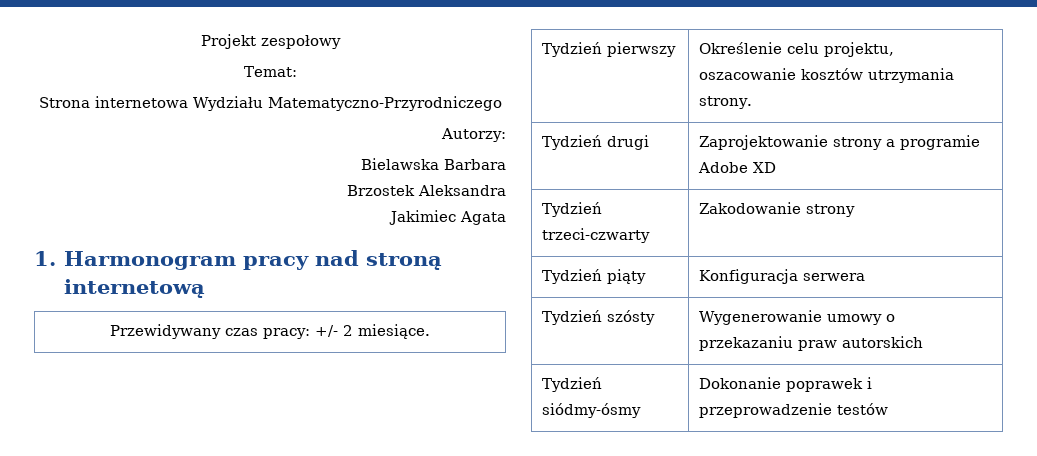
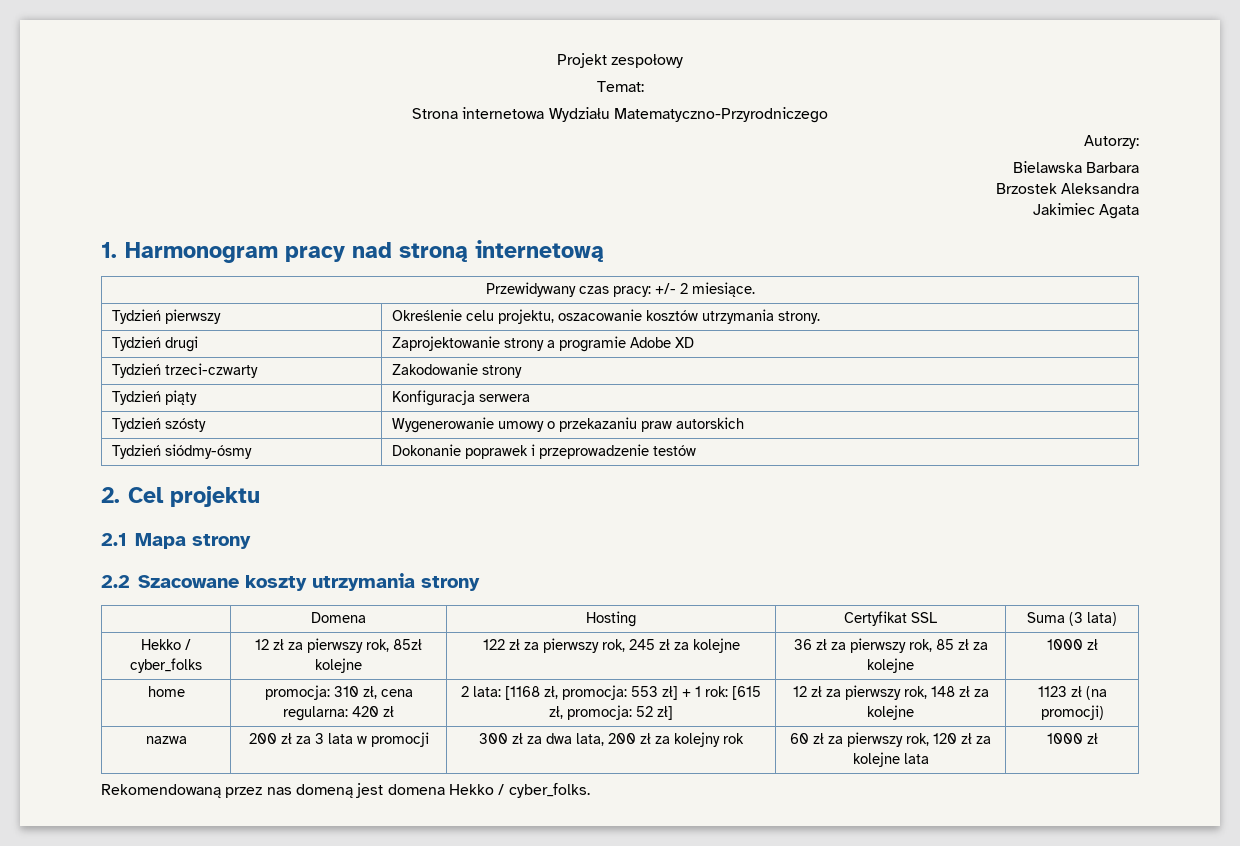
(889, 409) none -> [101,486,260,507] [101,533,251,549] [101,573,480,591] [311,612,366,623] [586,611,636,627] [844,611,937,626] [1027,612,1117,626] [141,639,191,650] [130,658,202,673] [255,638,422,653] [315,658,362,673] [482,638,740,653] [793,638,988,653] [867,658,914,673] [1046,639,1098,650] [147,686,185,697] [264,685,413,700] [283,706,394,721] [460,685,761,700] [549,705,673,720] [792,685,989,700] [867,705,914,720] [1037,686,1107,700] [1040,705,1104,720] [145,736,187,744] [248,732,429,747] [478,732,744,747] [790,732,992,747] [852,752,929,767] [1046,733,1098,744] [101,783,590,798] // 2. Cel projektu // 2.1 Mapa strony // 2.2 Szacowane koszty utrzymania strony // | Domena | Hosting | Certyfikat SSL | Suma (3 lata) // Hekko / cyber_folks | 12 zł za pierwszy rok, 85zł kolejne | 122 zł za pierwszy rok, 245 zł za kolejne | 36 zł za pierwszy rok, 85 zł za kolejne | 1000 zł // home | promocja: 310 zł, cena regularna: 420 zł | 2 lata: [1168 zł, promocja: 553 zł] + 1 rok: [615 zł, promocja: 52 zł] | 12 zł za pierwszy rok, 148 zł za kolejne | 1123 zł (na promocji) // nazwa | 200 zł za 3 lata w promocji | 300 zł za dwa lata, 200 zł za kolejny rok | 60 zł za pierwszy rok, 120 zł za kolejne lata | 1000 zł // Rekomendowaną przez nas domeną jest domena Hekko / cyber_folks.

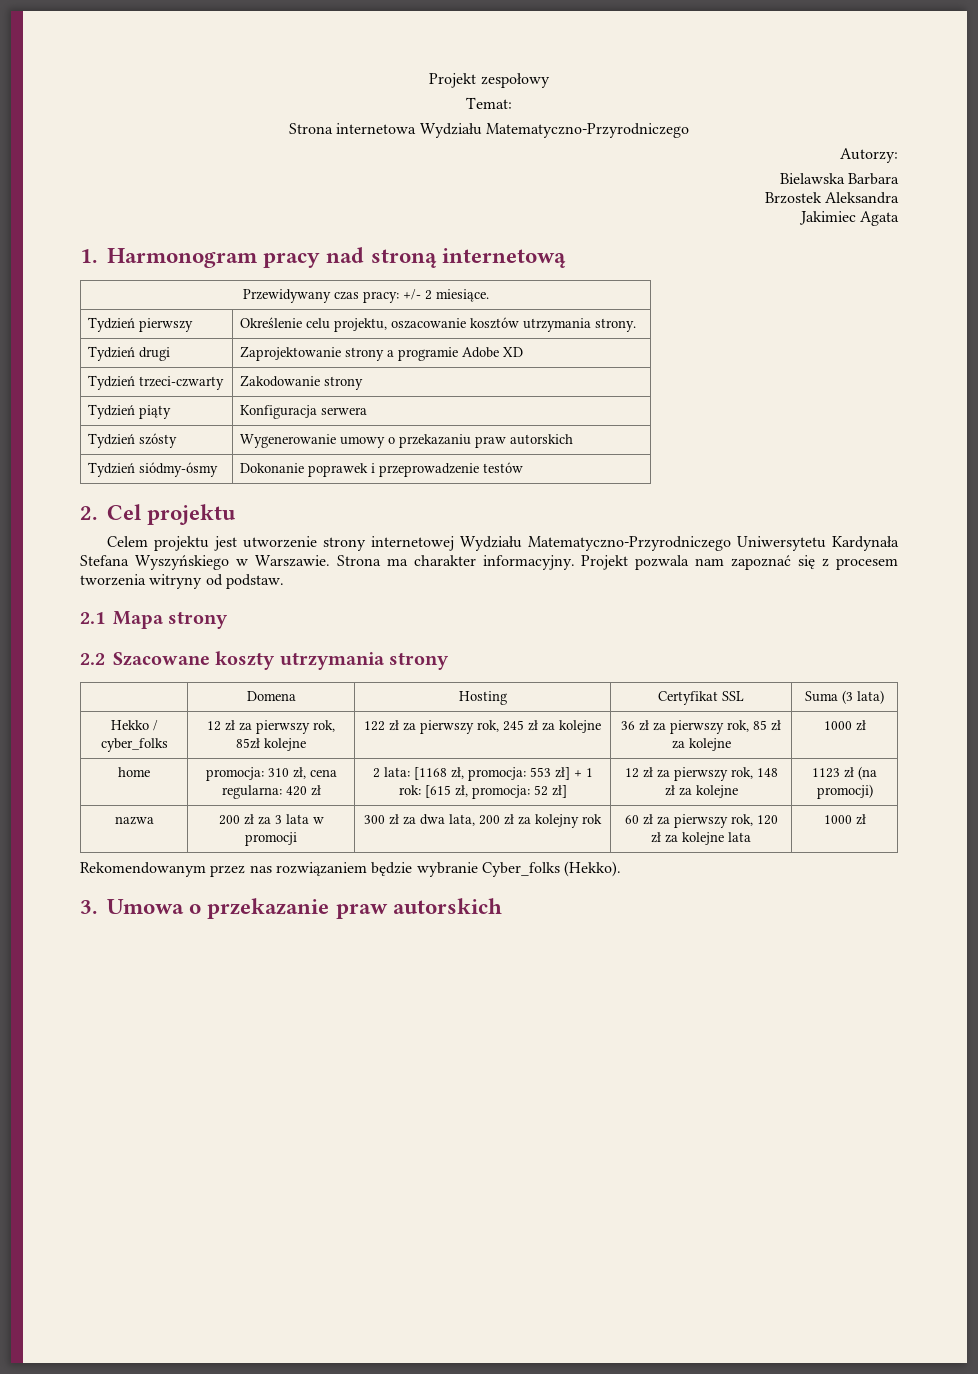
(260, 496) none -> [107,536,900,551] [80,555,899,570] [80,574,284,589] // Celem projektu jest utworzenie strony internetowej Wydziału Matematyczno-Przyrodniczego Uniwersytetu Kardynała Stefana Wyszyńskiego w Warszawie. Strona ma charakter informacyjny. Projekt pozwala nam zapoznać się z procesem tworzenia witryny od podstaw.
[101,784,221,798] Rekomendowaną -> [80,862,206,877] Rekomendowanym
[295,783,590,798] domeną jest domena Hekko / cyber_folks. -> [275,861,622,877] [80,898,502,919] rozwiązaniem będzie wybranie Cyber_folks (Hekko). // 3. Umowa o przekazanie praw autorskich

